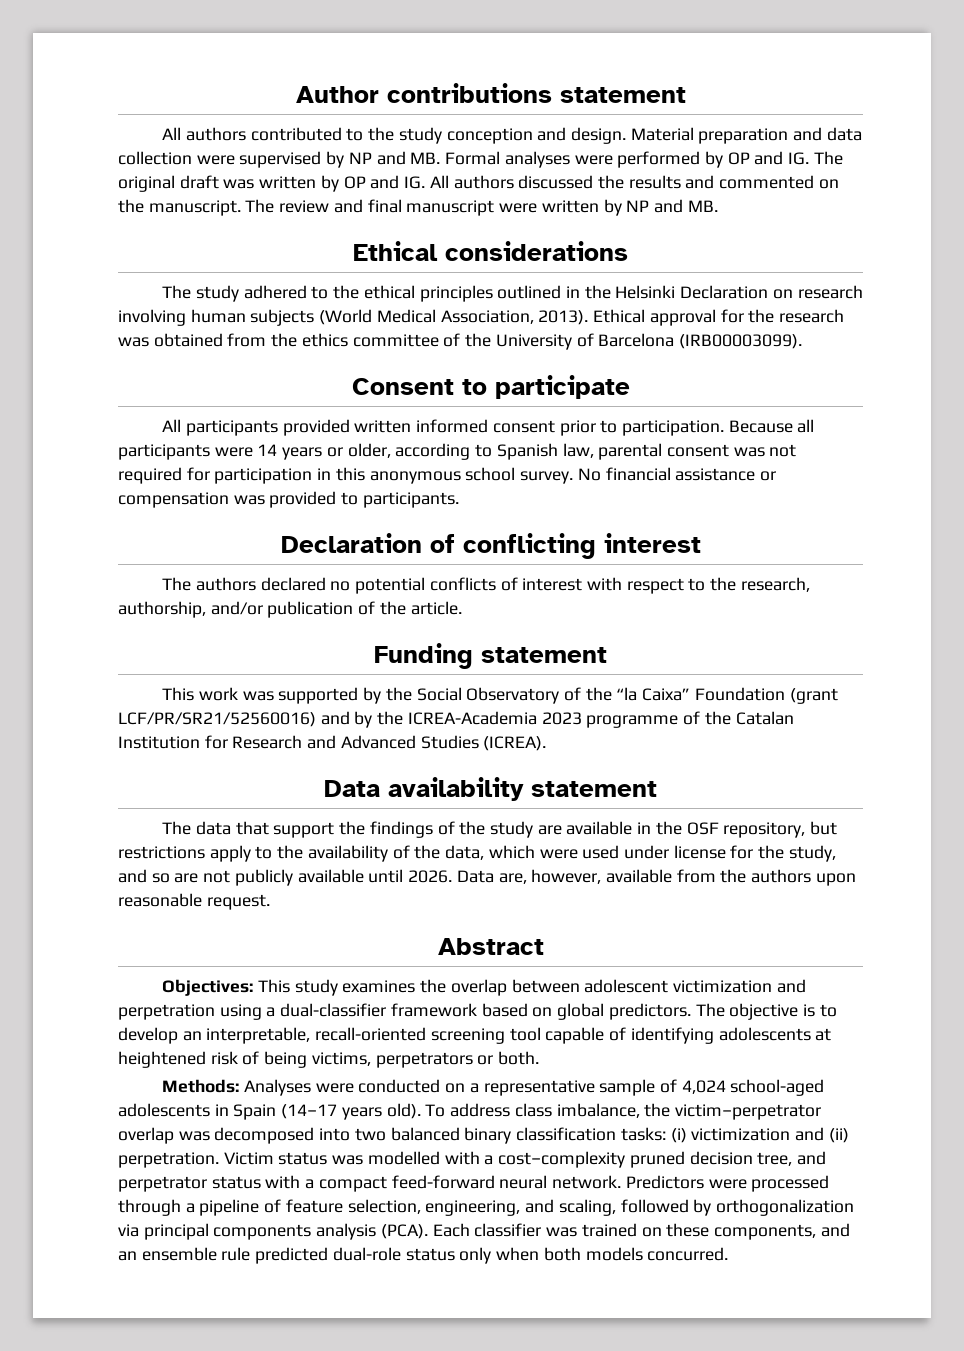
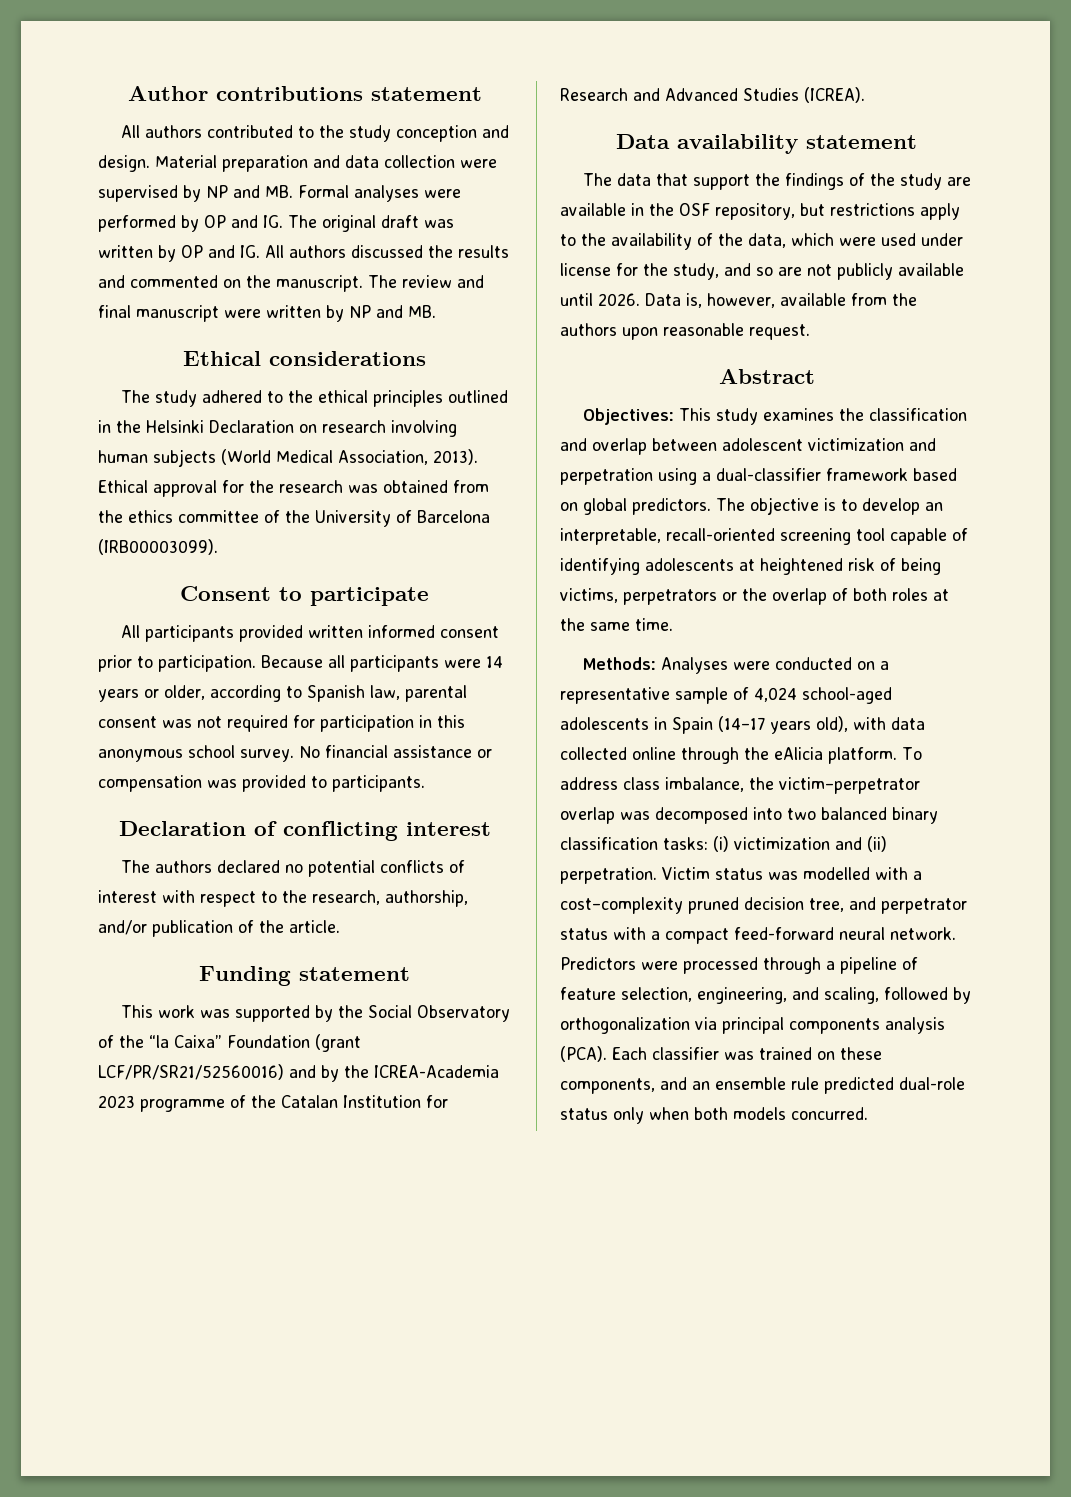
[498,873,527,884] are, -> [686,293,702,308] is,
(447, 986) none -> [868,408,967,421] [560,438,587,451] classification and
[498,1051,540,1065] both. -> [742,588,949,605] [560,618,673,631] the overlap of both roles at the same time.
[386,1103,421,1119] old). -> [816,716,925,732] [560,747,897,764] old), with data collected online through the eAlicia platform.

